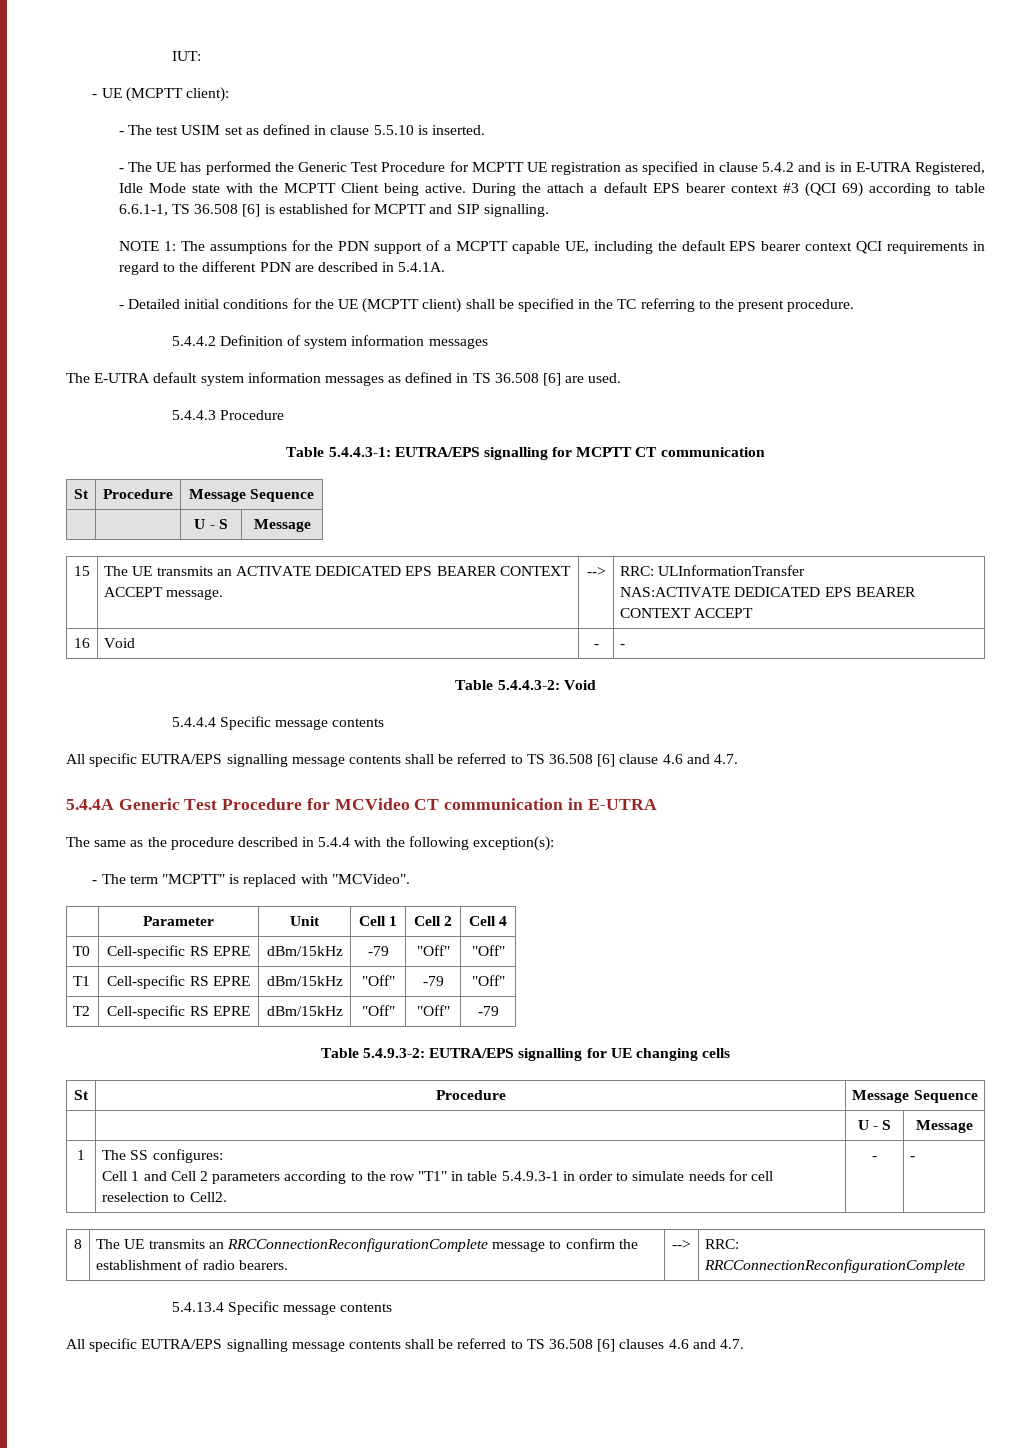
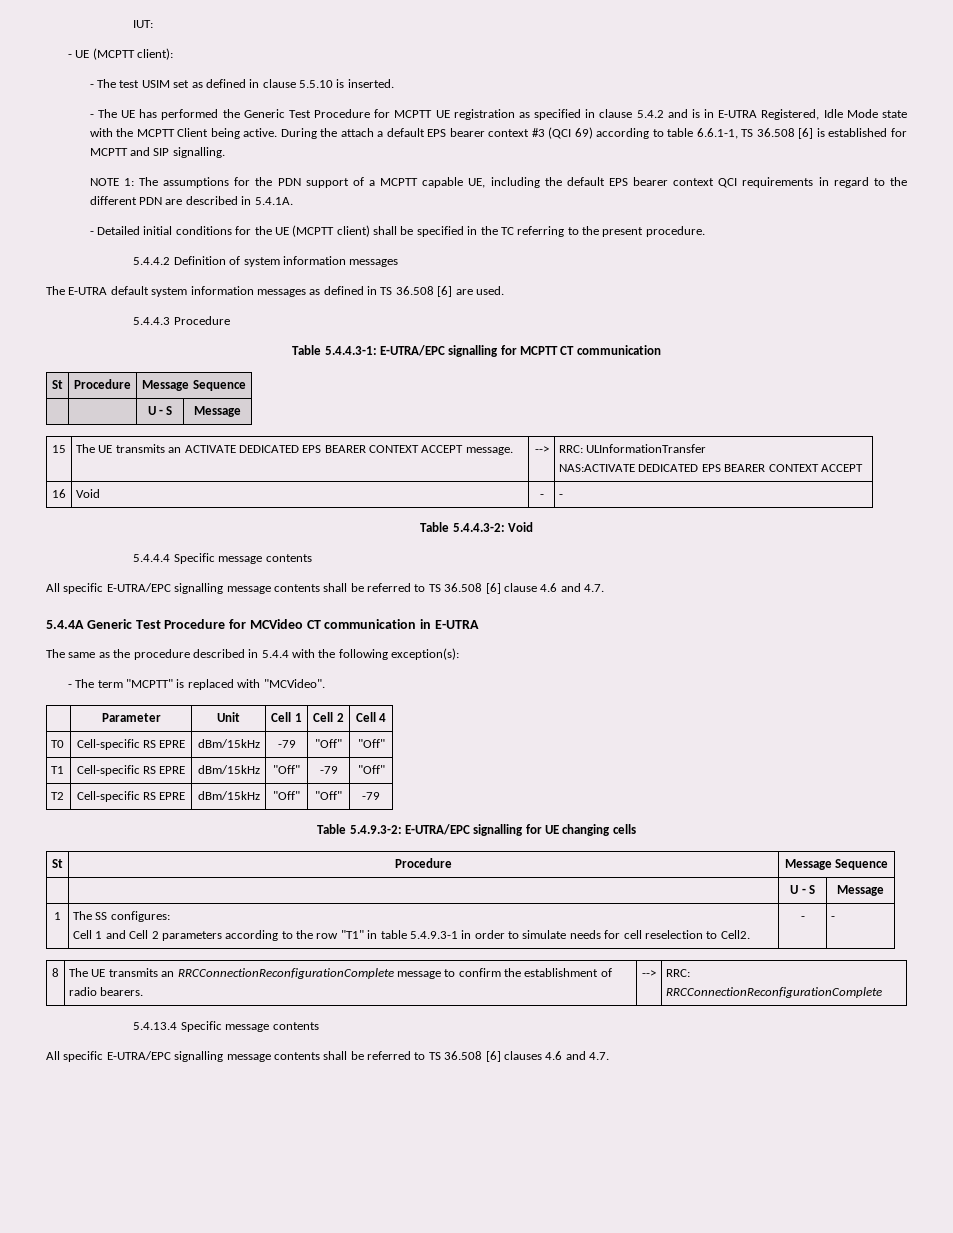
[394,447,480,457] EUTRA/EPS -> [379,345,445,356] E-UTRA/EPC
[141,754,223,764] EUTRA/EPS -> [106,583,171,592] E-UTRA/EPC
[429,1048,515,1058] EUTRA/EPS -> [404,824,470,835] E-UTRA/EPC
[141,1339,223,1349] EUTRA/EPS -> [106,1051,171,1060] E-UTRA/EPC

